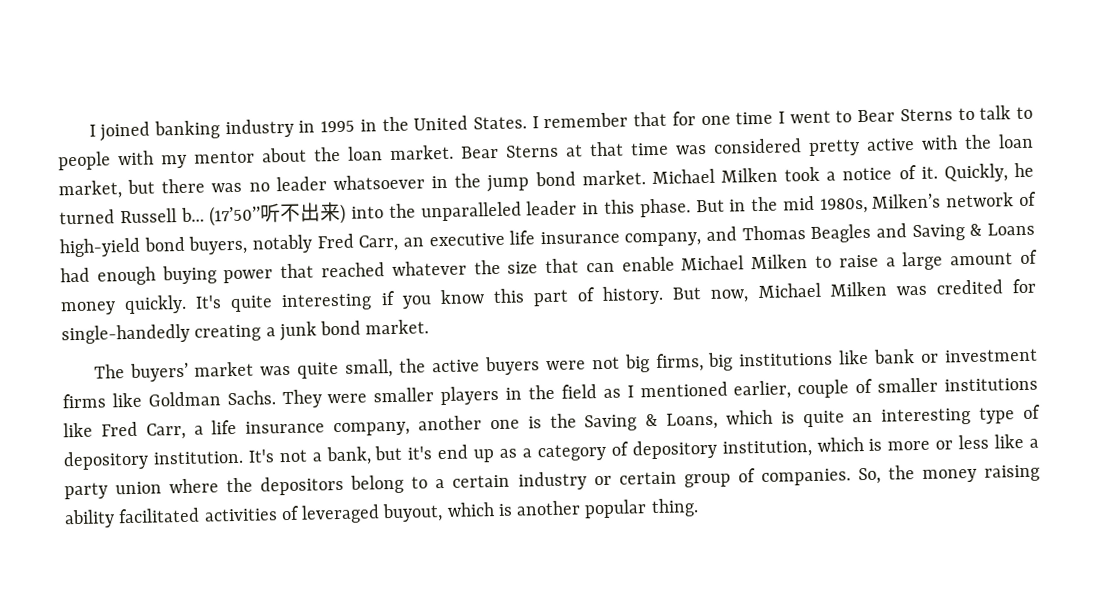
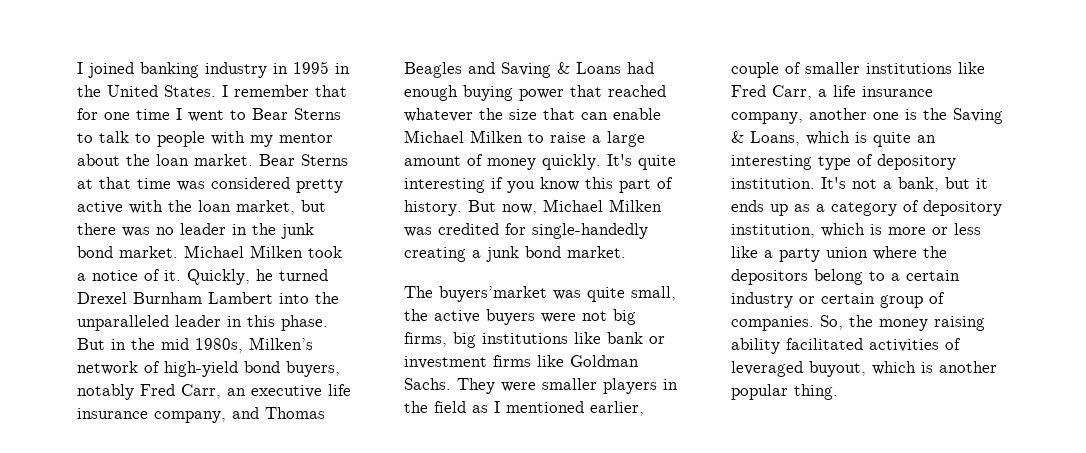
[332,173,530,193] whatsoever in the jump -> [232,223,314,239] in the junk
[119,201,347,227] Russell b… (17’50’’听不出来) -> [77,292,273,304] Drexel Burnham Lambert
[129,361,255,382] buyers’ market -> [439,286,547,302] buyers’market
[407,444,469,460] it's end -> [976,178,988,189] [731,200,764,212] it ends

